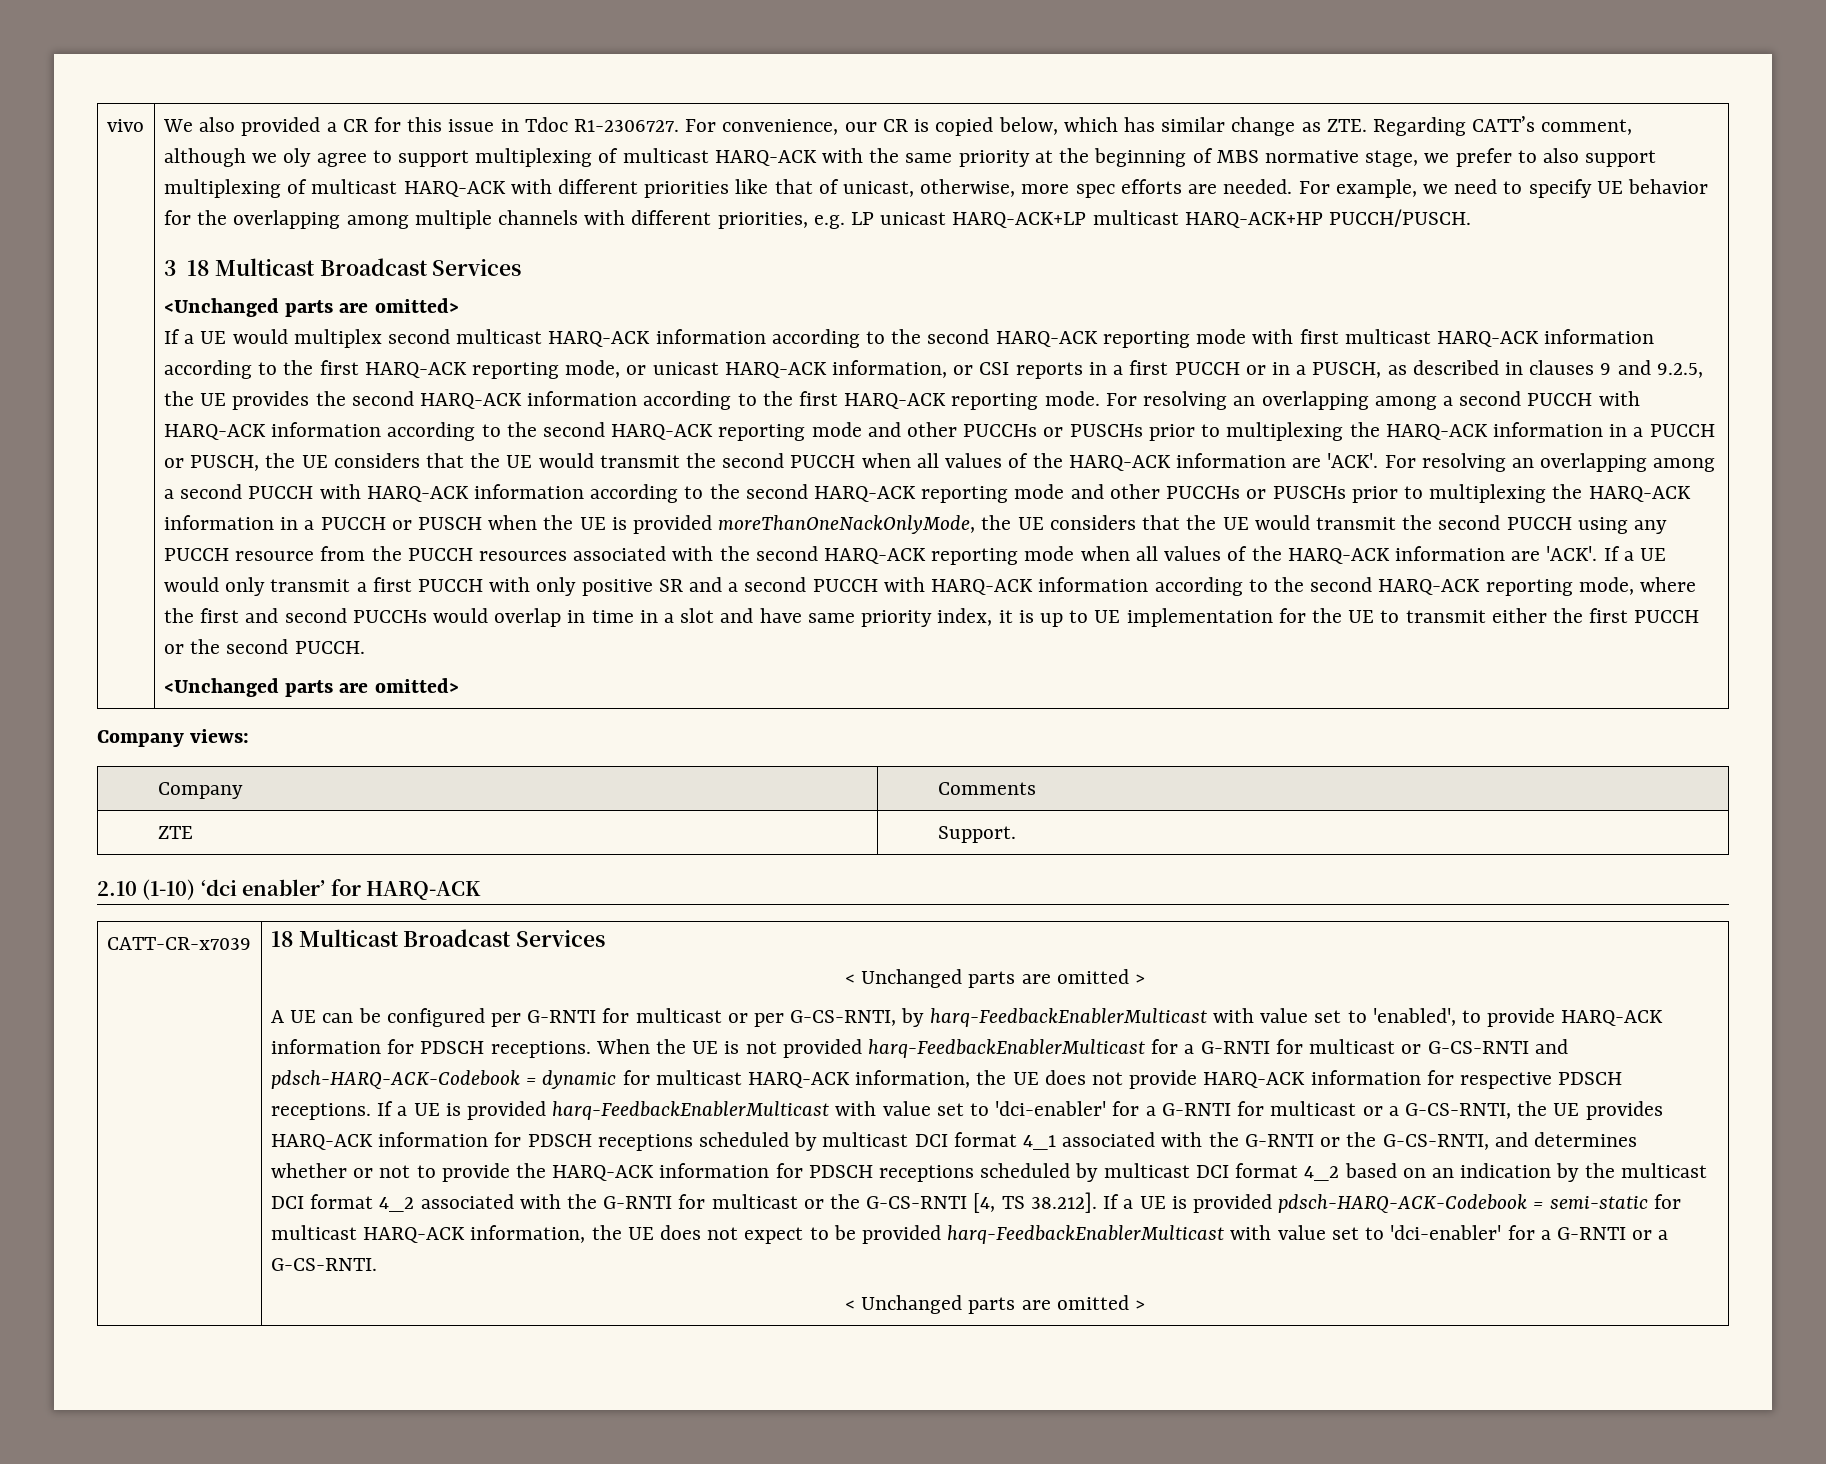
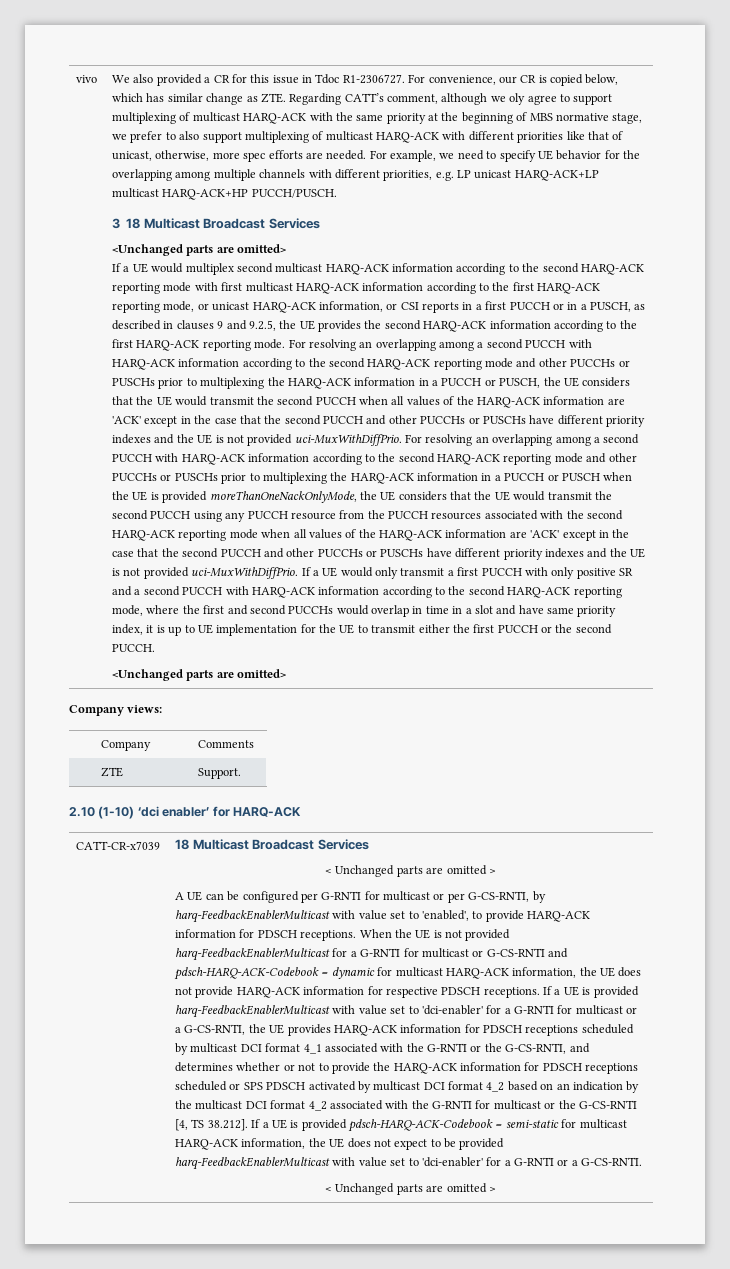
[1327,453,1379,468] 'ACK'. -> [112,415,646,427] [112,434,402,446] 'ACK' except in the case that the second PUCCH and other PUCCHs or PUSCHs have different priority indexes and the UE is not provided uci-MuxWithDiffPrio.
[1546,546,1598,561] 'ACK'. -> [530,529,630,541] [112,548,646,560] [112,567,299,579] 'ACK' except in the case that the second PUCCH and other PUCCHs or PUSCHs have different priority indexes and the UE is not provided uci-MuxWithDiffPrio.
(1071, 1170) none -> [229,1081,356,1091] or SPS PDSCH activated

